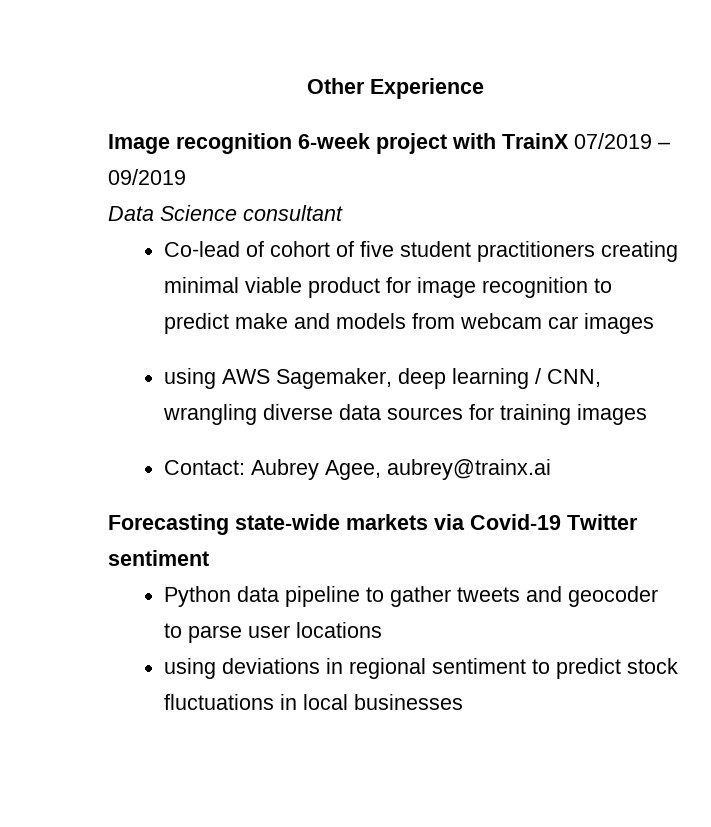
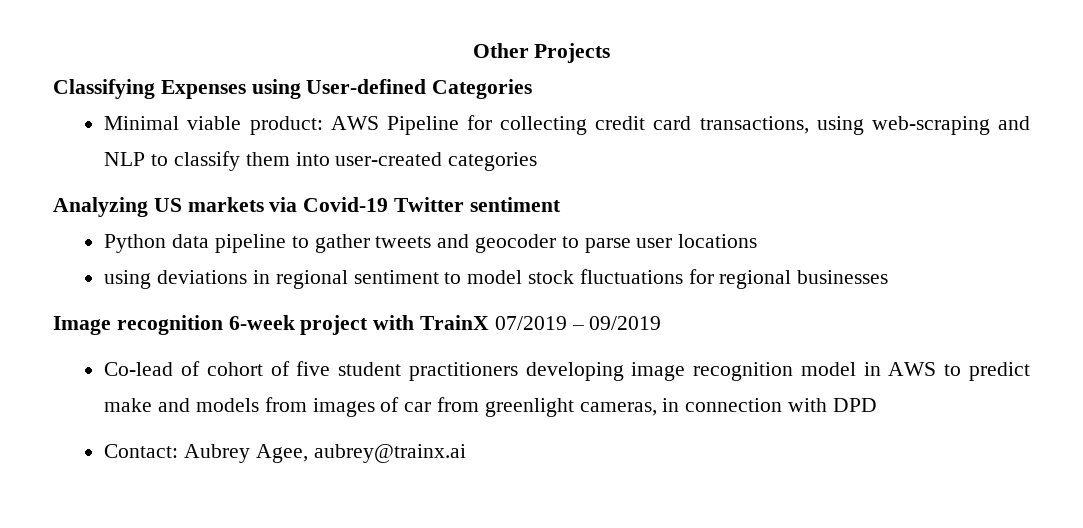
[369,78,484,99] [108,133,670,154] [108,169,186,185] [108,205,343,221] [164,241,679,262] [164,277,613,298] [164,313,655,334] [164,368,602,389] [163,404,648,425] [164,459,552,480] [108,514,340,535] Experience // Image recognition 6-week project with TrainX 07/2019 – 09/2019 // Data Science consultant // Co-lead of cohort of five student practitioners creating minimal viable product for image recognition to predict make and models from webcam car images // using AWS Sagemaker, deep learning / CNN, wrangling diverse data sources for training images // Contact: Aubrey Agee, aubrey@trainx.ai // Forecasting state-wide -> [534,43,611,63] [53,79,533,99] [104,115,1030,135] [104,151,538,171] [53,197,182,217] Projects // Classifying Expenses using User-defined Categories // Minimal viable product: AWS Pipeline for collecting credit card transactions, using web-scraping and NLP to classify them into user-created categories // Analyzing US
[556,658,622,679] predict -> [467,270,523,284] model
[280,694,464,710] in local businesses -> [688,269,889,289] [53,315,662,335] [104,361,1030,381] [104,397,877,417] [104,444,466,463] for regional businesses // Image recognition 6-week project with TrainX 07/2019 – 09/2019 // Co-lead of cohort of five student practitioners developing image recognition model in AWS to predict make and models from images of car from greenlight cameras, in connection with DPD // Contact: Aubrey Agee, aubrey@trainx.ai

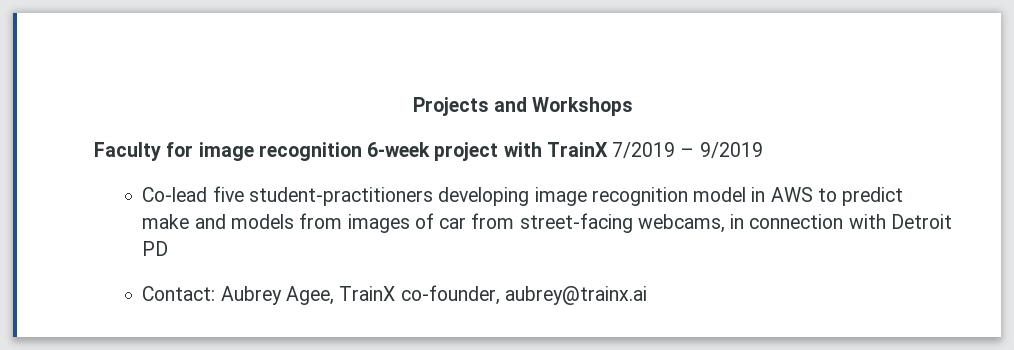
[472,43,529,58] Other -> (412, 106) none
[53,79,533,99] [104,115,1030,135] [104,151,538,171] [53,197,561,217] [104,234,758,253] [104,269,889,289] [53,316,111,335] // Classifying Expenses using User-defined Categories // Minimal viable product: AWS Pipeline for collecting credit card transactions, using web-scraping and NLP to classify them into user-created categories // Analyzing US markets via Covid-19 Twitter sentiment // Python data pipeline to gather tweets and geocoder to parse user locations // using deviations in regional sentiment to model stock fluctuations for regional businesses // Image -> [494,97,634,116] [94,142,254,161] and Workshops // Faculty for image
[494,316,662,330] [104,361,518,381] 07/2019 – 09/2019 // Co-lead of cohort of five student practitioners -> [612,142,763,158] [142,186,434,206] 7/2019 – 9/2019 // Co-lead five student-practitioners
[484,398,657,417] greenlight cameras, -> [519,213,725,233] street-facing webcams,
[832,398,877,412] DPD -> [890,214,952,229] [142,241,169,256] Detroit PD
(308, 453) none -> [339,285,500,305] TrainX co-founder,

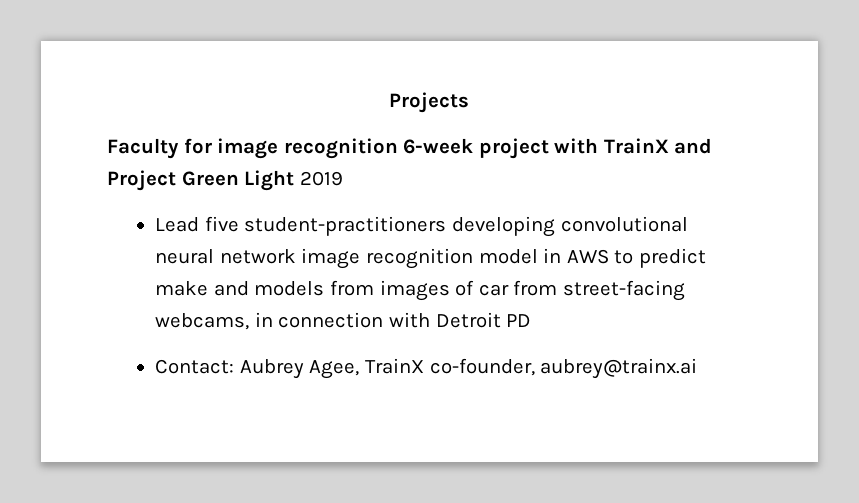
[494,97,634,116] and Workshops -> (469, 102) none
[612,142,763,158] [142,186,530,206] 7/2019 – 9/2019 // Co-lead five student-practitioners developing -> [674,138,713,154] [107,170,343,191] [155,216,688,237] [155,249,296,264] and Project Green Light 2019 // Lead five student-practitioners developing convolutional neural network

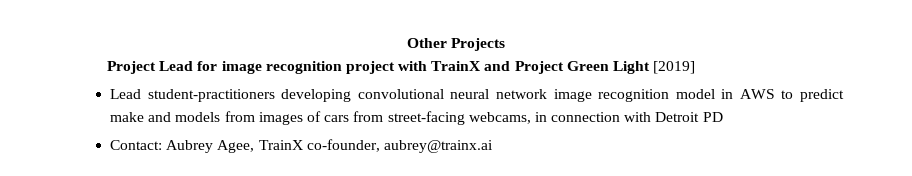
(389, 102) none -> [406,38,447,48] Other
[107,138,179,159] Faculty -> [106,61,194,74] Project Lead
[403,138,474,154] 6-week -> (342, 67) none
[299,171,343,186] [155,216,239,232] 2019 // Lead five -> [653,61,696,74] [110,89,142,99] [2019] // Lead
[478,284,509,296] car -> [324,115,350,122] cars

